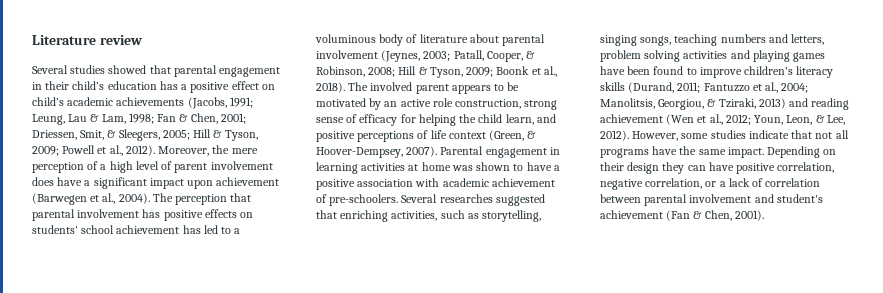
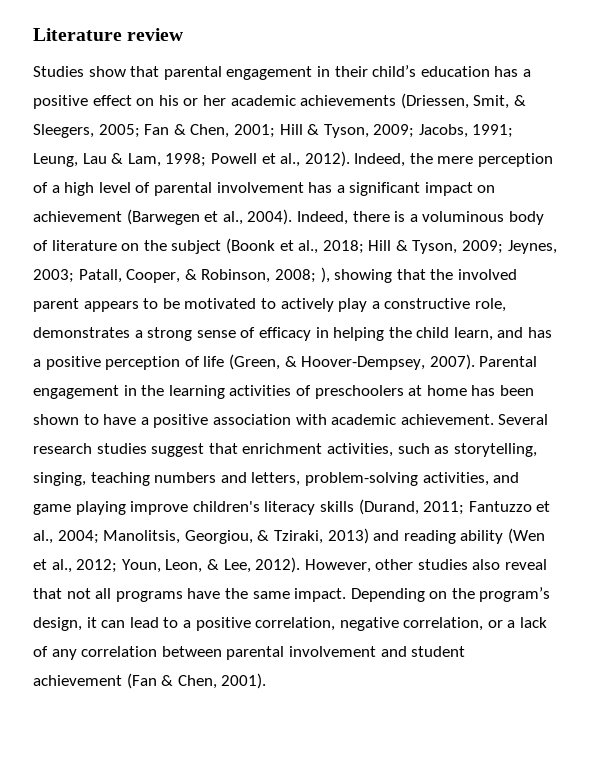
[32,65,147,74] Several studies showed -> [33,66,126,77] Studies show
[32,97,227,109] child’s academic achievements (Jacobs, -> [158,93,526,109] [33,124,468,138] his or her academic achievements (Driessen, Smit, & Sleegers, 2005; Fan & Chen, 2001; Hill & Tyson, 2009; Jacobs,
[157,113,246,124] [32,129,258,141] [32,146,59,156] Fan & Chen, 2001; Driessen, Smit, & Sleegers, 2005; Hill & Tyson, 2009; -> (207, 160) none
[158,146,210,156] Moreover, -> [354,153,406,167] Indeed,
[174,161,273,173] [32,177,83,186] parent involvement does have -> [153,182,333,196] parental involvement has
[187,180,214,189] upon -> [477,185,496,193] on
[152,193,252,205] [32,209,254,221] [32,225,232,234] The perception that parental involvement has positive effects on students' school achievement has led to -> [296,211,406,225] Indeed, there is
[469,34,546,46] [316,50,421,62] about parental involvement (Jeynes, -> [121,238,557,254] on the subject (Boonk et al., 2018; Hill & Tyson, 2009; Jeynes,
[398,66,557,78] [316,82,369,93] Hill & Tyson, 2009; Boonk et al., 2018). The -> [320,267,454,283] ), showing that the
[369,98,522,110] by an active role construction, -> [260,298,506,312] [33,327,143,338] to actively play a constructive role, demonstrates a
[400,114,416,123] for -> [315,327,329,338] in
[316,131,415,142] positive perceptions -> [528,327,553,338] [33,356,181,370] has a positive perception
[448,132,486,139] context -> (225, 361) none
(560, 151) none -> [141,385,165,396] the
[408,162,473,171] at home was -> [295,385,534,399] of preschoolers at home has been
[491,178,555,187] [316,194,545,206] [316,210,389,222] achievement of pre-schoolers. Several researches suggested that enriching -> [400,414,549,425] [33,443,323,457] achievement. Several research studies suggest that enrichment
[600,35,672,46] singing songs, -> [33,472,86,486] singing,
[600,50,826,62] [600,66,697,75] problem solving activities and playing games have been found to -> [304,472,520,486] [33,501,126,515] problem-solving activities, and game playing
[600,114,663,123] achievement -> [460,530,504,544] ability
[681,130,789,139] some studies indicate -> [375,559,548,570] other studies also reveal
[600,162,734,174] their design they can have -> [451,587,551,602] [33,617,191,631] the program’s design, it can lead to a
(764, 182) none -> [51,649,77,660] any
[776,194,823,203] student's -> [411,646,466,657] student

